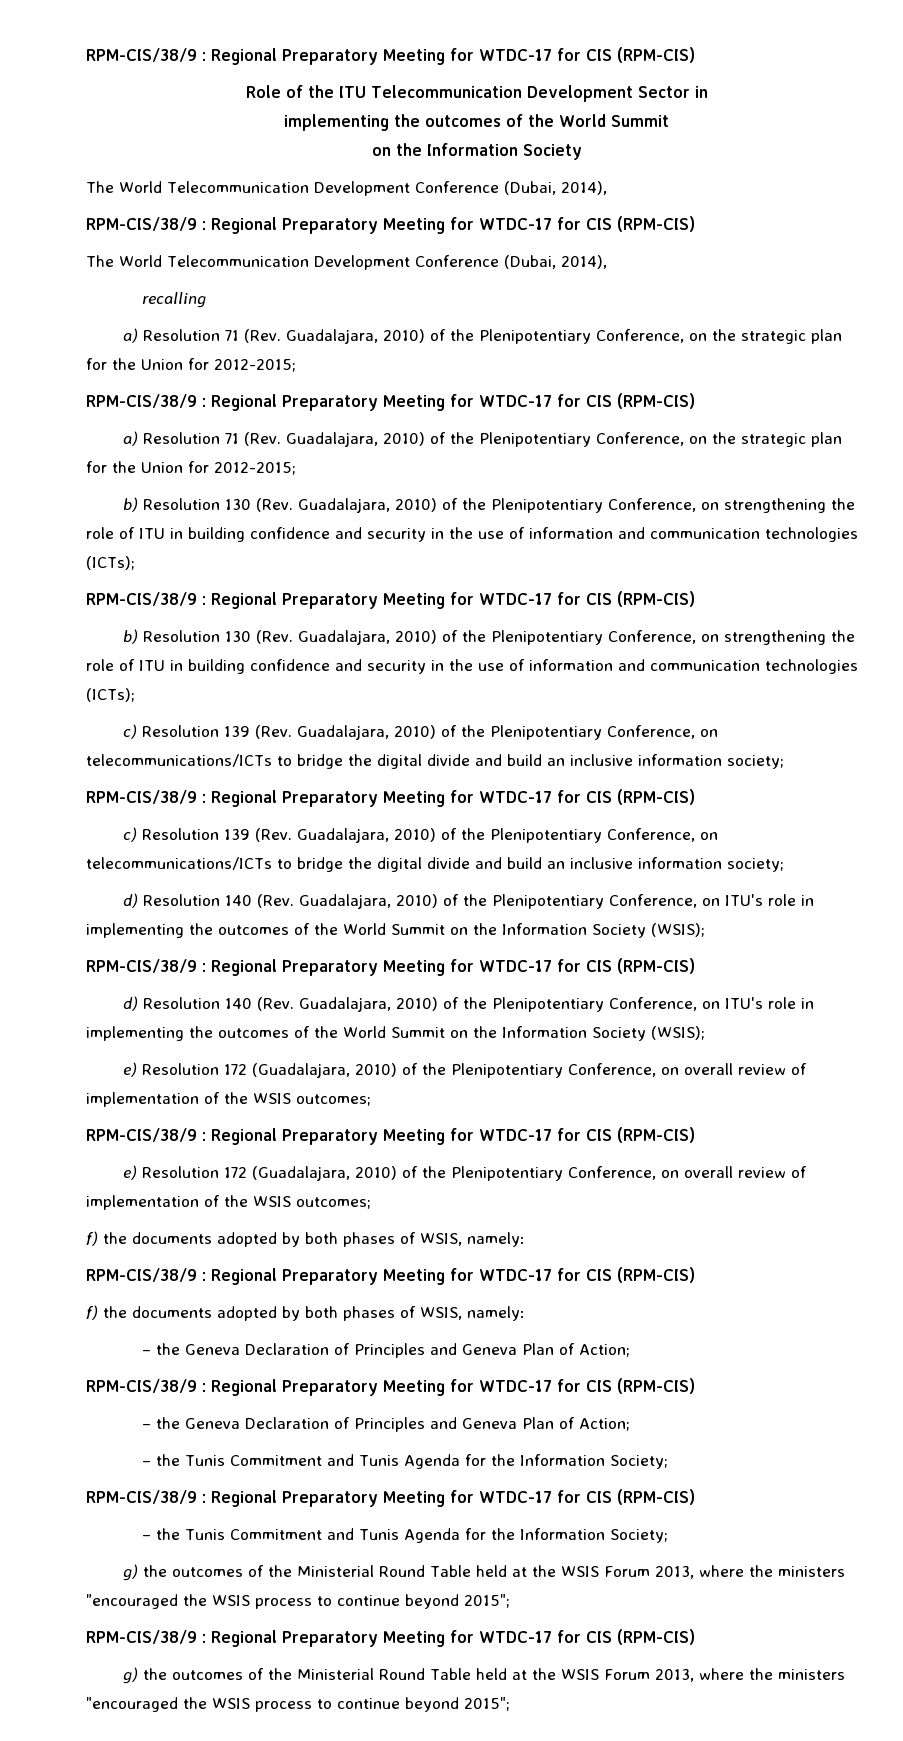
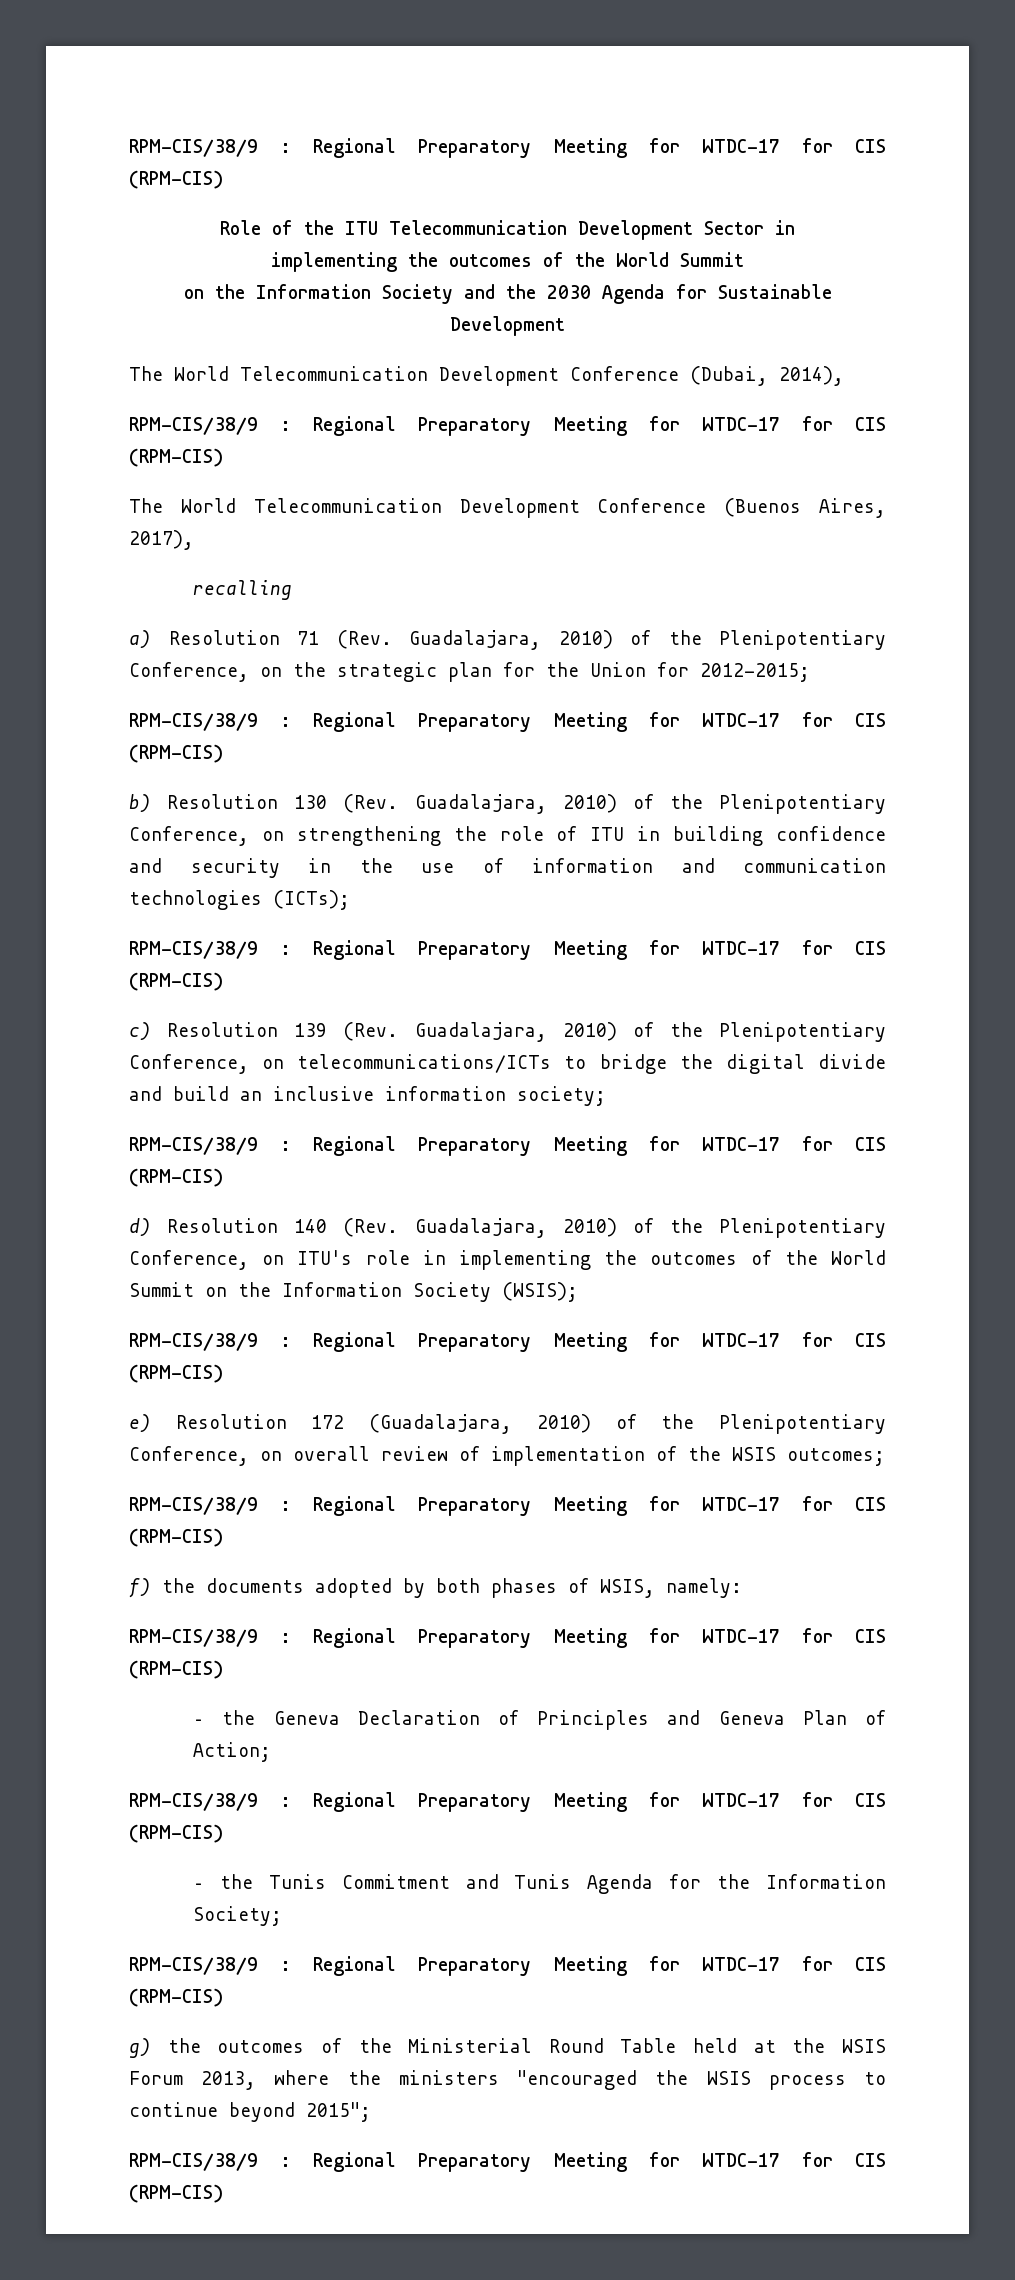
(582, 152) none -> [463,284,832,304] [450,316,565,336] and the 2030 Agenda for Sustainable Development
[503,255,607,269] (Dubai, 2014), -> [724,498,886,518] [129,530,194,550] (Buenos Aires, 2017),
[123,431,843,447] [86,461,296,475] // a) Resolution 71 (Rev. Guadalajara, 2010) of the Plenipotentiary Conference, on the strategic plan for the Union for 2012-2015; -> (223, 753) none
[123,629,856,645] [86,659,858,674] [86,688,135,702] // b) Resolution 130 (Rev. Guadalajara, 2010) of the Plenipotentiary Conference, on strengthening the role of ITU in building confidence and security in the use of information and communication technologies (ICTs); -> (223, 981) none
[123,827,719,843] [86,857,784,872] // c) Resolution 139 (Rev. Guadalajara, 2010) of the Plenipotentiary Conference, on telecommunications/ICTs to bridge the digital divide and build an inclusive information society; -> (223, 1177) none
[123,996,815,1012] [86,1026,705,1041] // d) Resolution 140 (Rev. Guadalajara, 2010) of the Plenipotentiary Conference, on ITU's role in implementing the outcomes of the World Summit on the Information Society (WSIS); -> (223, 1373) none
[123,1165,808,1181] [86,1195,371,1210] // e) Resolution 172 (Guadalajara, 2010) of the Plenipotentiary Conference, on overall review of implementation of the WSIS outcomes; -> (223, 1537) none
[86,1305,526,1321] // f) the documents adopted by both phases of WSIS, namely: -> (223, 1669) none
[142,1417,631,1432] // – the Geneva Declaration of Principles and Geneva Plan of Action; -> (223, 1833) none
[142,1528,669,1543] // – the Tunis Commitment and Tunis Agenda for the Information Society; -> (223, 1997) none
[123,1667,846,1684] [86,1697,510,1712] // g) the outcomes of the Ministerial Round Table held at the WSIS Forum 2013, where the ministers "encouraged the WSIS process to continue beyond 2015"; -> (223, 2193) none

